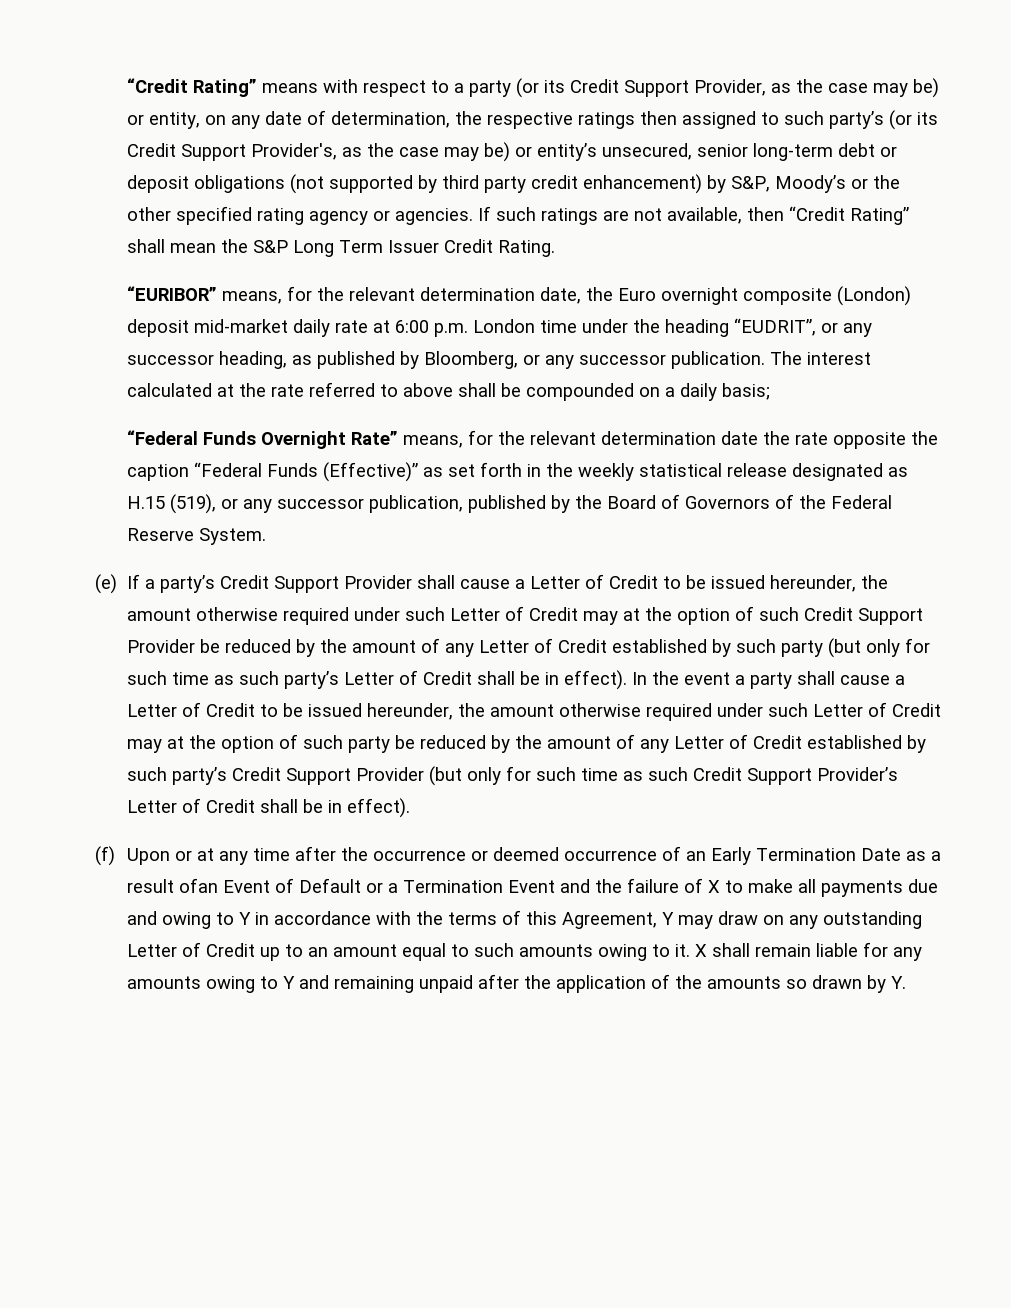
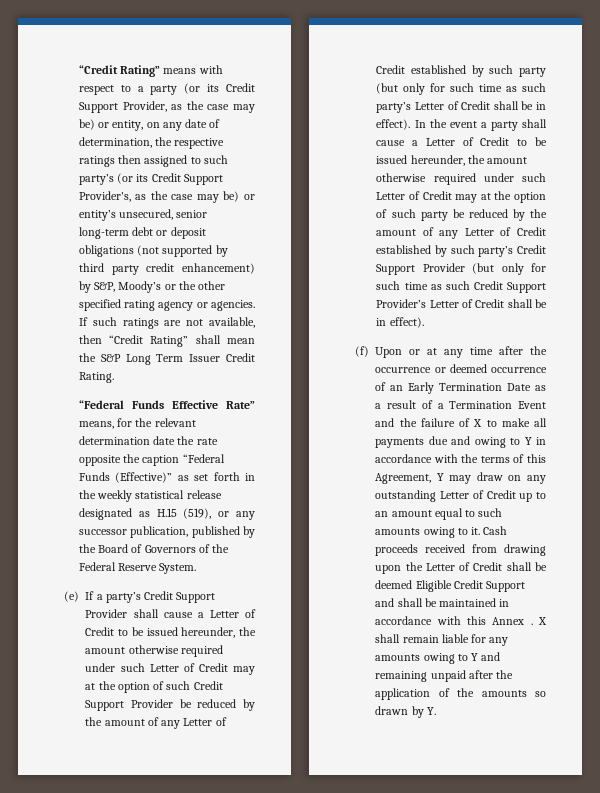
[127,286,912,306] [127,318,873,337] [127,351,872,369] [127,382,771,401] [127,430,347,449] // “EURIBOR” means, for the relevant determination date, the Euro overnight composite (London) deposit mid-market daily rate at 6:00 p.m. London time under the heading “EUDRIT”, or any successor heading, as published by Bloomberg, or any successor publication. The interest calculated at the rate referred to above shall be compounded on a daily basis; // “Federal Funds Overnight -> [78,400,218,409] // “Federal Funds Effective
[179,878,384,893] ofan Event of Default or -> [421,400,433,409] of
(691, 950) none -> [483,526,508,535] [375,544,546,556] [375,562,547,574] [375,580,526,592] [375,598,510,607] [375,616,533,625] Cash proceeds received from drawing upon the Letter of Credit shall be deemed Eligible Credit Support and shall be maintained in accordance with this Annex .

